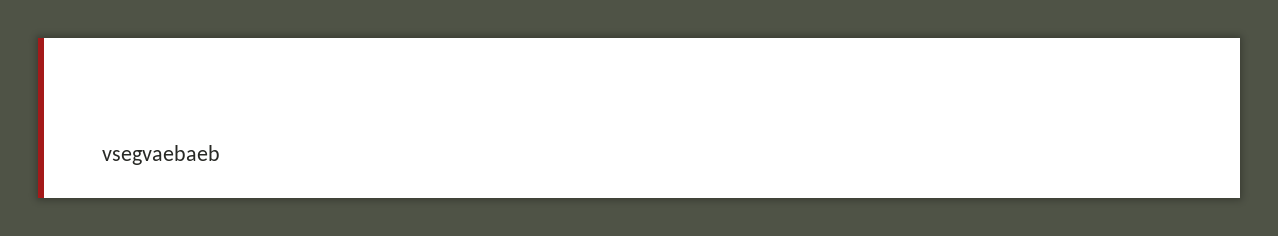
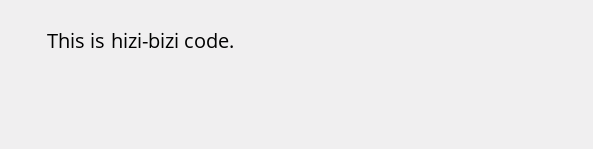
[102,145,220,165] vsegvaebaeb -> [47,32,234,48] This is hizi-bizi code.

